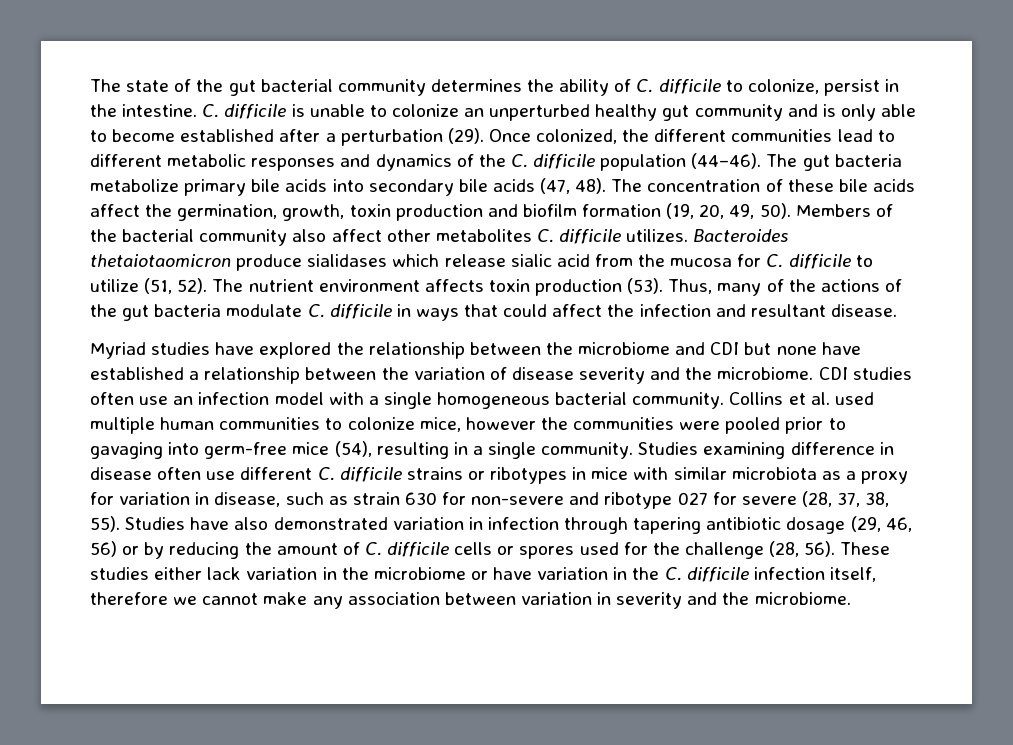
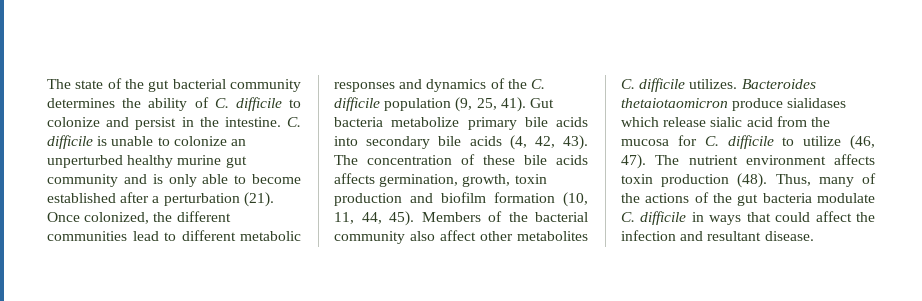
[747,79,819,94] colonize, -> [47,117,130,127] colonize and
(658, 112) none -> [177,155,222,165] murine
[447,128,484,144] (29). -> [243,192,274,207] (21).
[691,153,830,171] (44–46). The gut -> [455,97,554,112] (9, 25, 41). Gut
[540,178,607,194] (47, 48). -> [509,135,588,150] (4, 42, 43).
[90,204,173,217] affect the -> [334,173,375,184] affects
[666,203,791,219] (19, 20, 49, 50). -> [563,192,588,207] [334,211,414,226] (10, 11, 44, 45).
[144,278,208,294] (51, 52). -> [850,135,875,150] [621,154,646,169] (46, 47).
[627,278,664,294] (53). -> [737,173,768,188] (48).
[90,342,861,359] [90,367,912,384] [90,392,874,409] [90,417,846,434] [90,441,894,459] [90,467,909,484] [90,491,890,509] [90,516,912,534] [90,541,891,559] [90,567,876,582] [90,592,851,609] // Myriad studies have explored the relationship between the microbiome and CDI but none have established a relationship between the variation of disease severity and the microbiome. CDI studies often use an infection model with a single homogeneous bacterial community. Collins et al. used multiple human communities to colonize mice, however the communities were pooled prior to gavaging into germ-free mice (54), resulting in a single community. Studies examining difference in disease often use different C. difficile strains or ribotypes in mice with similar microbiota as a proxy for variation in disease, such as strain 630 for non-severe and ribotype 027 for severe (28, 37, 38, 55). Studies have also demonstrated variation in infection through tapering antibiotic dosage (29, 46, 56) or by reducing the amount of C. difficile cells or spores used for the challenge (28, 56). These studies either lack variation in the microbiome or have variation in the C. difficile infection itself, therefore we cannot make any association between variation in severity and the microbiome. -> (814, 236) none

